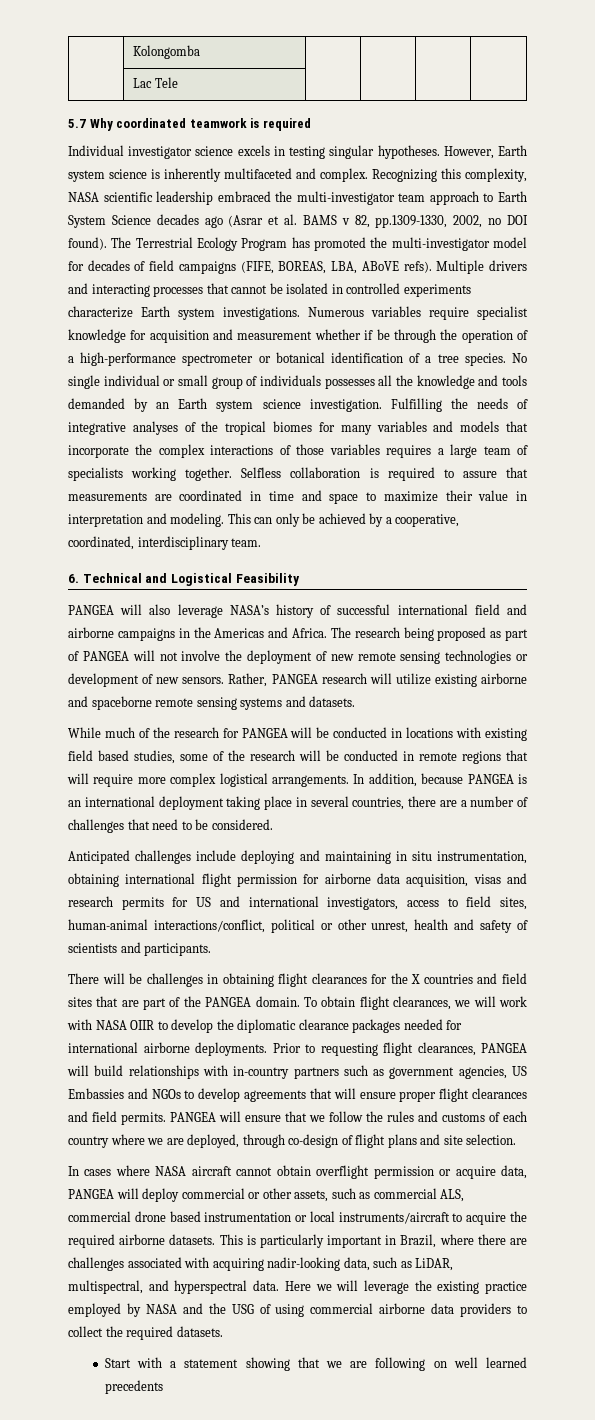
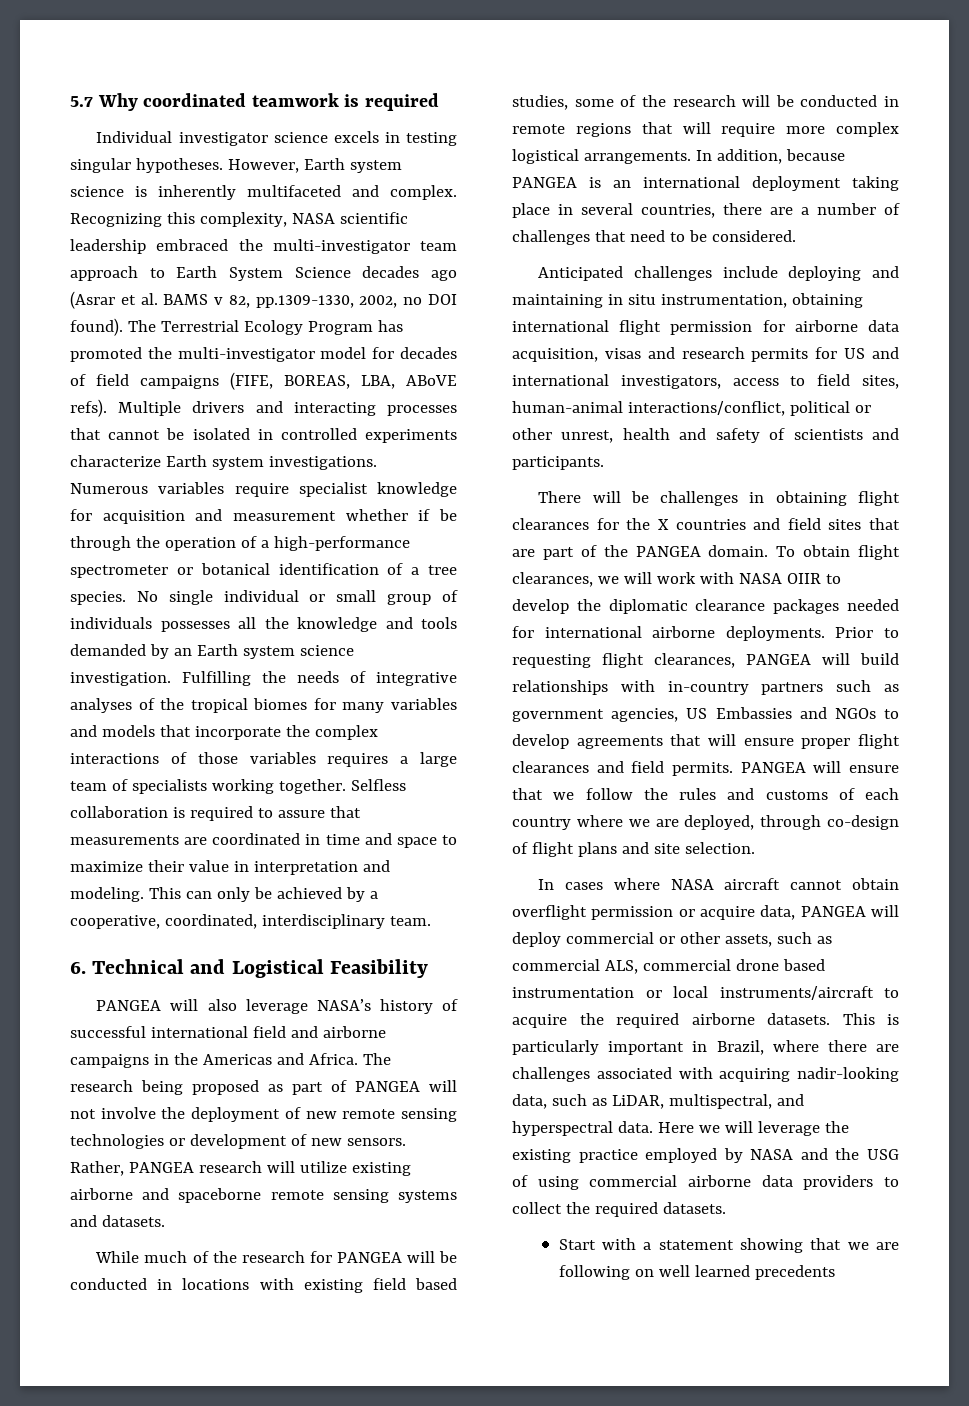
[133,45,201,59] [133,77,178,88] | Kolongomba | | | | // | Lac Tele | | | | // -> (70, 101) none

